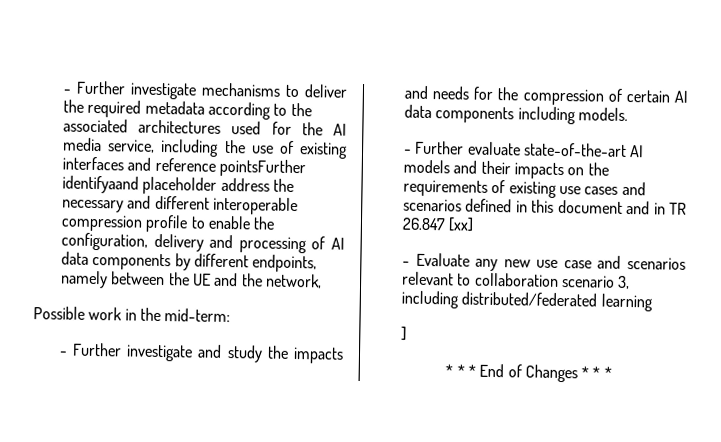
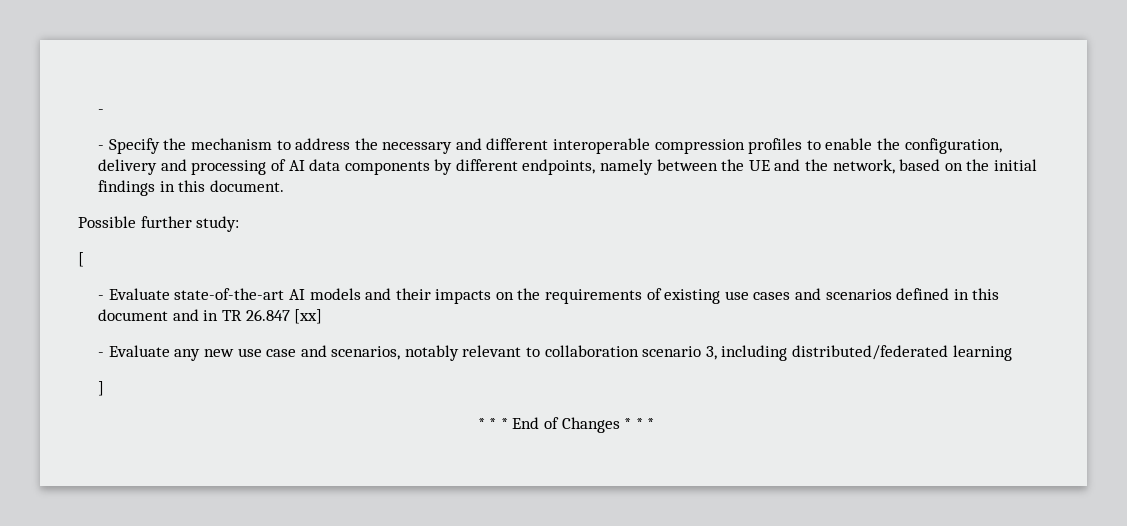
[62,80,349,100] [62,99,312,120] [62,118,348,136] [62,137,348,159] [61,156,306,178] [61,175,218,195] - Further investigate mechanisms to deliver the required metadata according to the associated architectures used for the AI media service, including the use of existing interfaces and reference pointsFurther identifyaand placeholder -> [98,109,105,114] [98,138,291,154] - // - Specify the mechanism to
[145,214,189,233] profile -> [748,138,803,154] profiles
[33,306,231,323] [58,342,344,364] [403,85,688,106] [403,104,628,125] [403,140,521,156] // Possible work in the mid-term: // - Further investigate and study the impacts and needs for the compression of certain AI data components including models. // - Further evaluate -> [899,159,1037,171] [98,180,284,196] [78,216,240,232] [78,252,84,267] [98,288,170,300] based on the initial findings in this document. // Possible further study: // [ // - Evaluate
[627,257,686,270] scenarios -> [331,345,459,361] scenarios, notably

